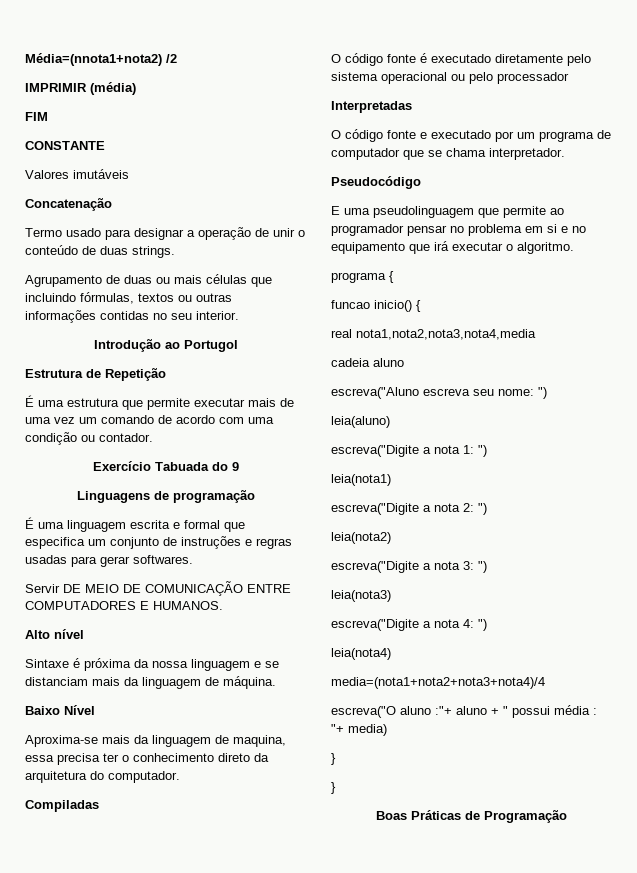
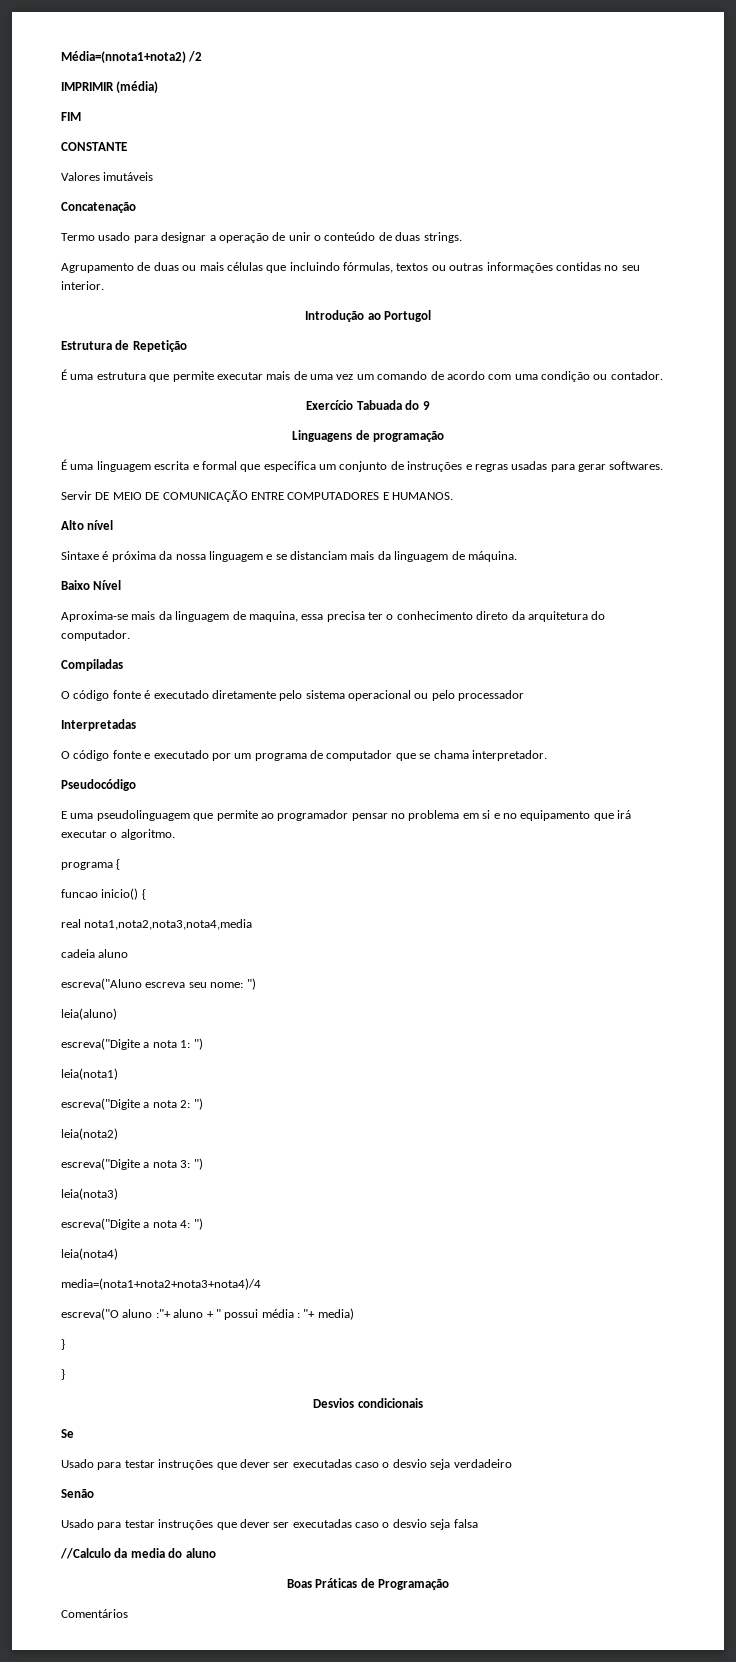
(336, 788) none -> [313,1398,423,1408] [61,1429,74,1438] [61,1459,512,1470] [61,1489,94,1498] [61,1519,478,1530] [60,1548,216,1559] // Desvios condicionais // Se // Usado para testar instruções que dever ser executadas caso o desvio seja verdadeiro // Senão // Usado para testar instruções que dever ser executadas caso o desvio seja falsa // //Calculo da media do aluno
(567, 816) none -> [61,1609,128,1618] // Comentários

